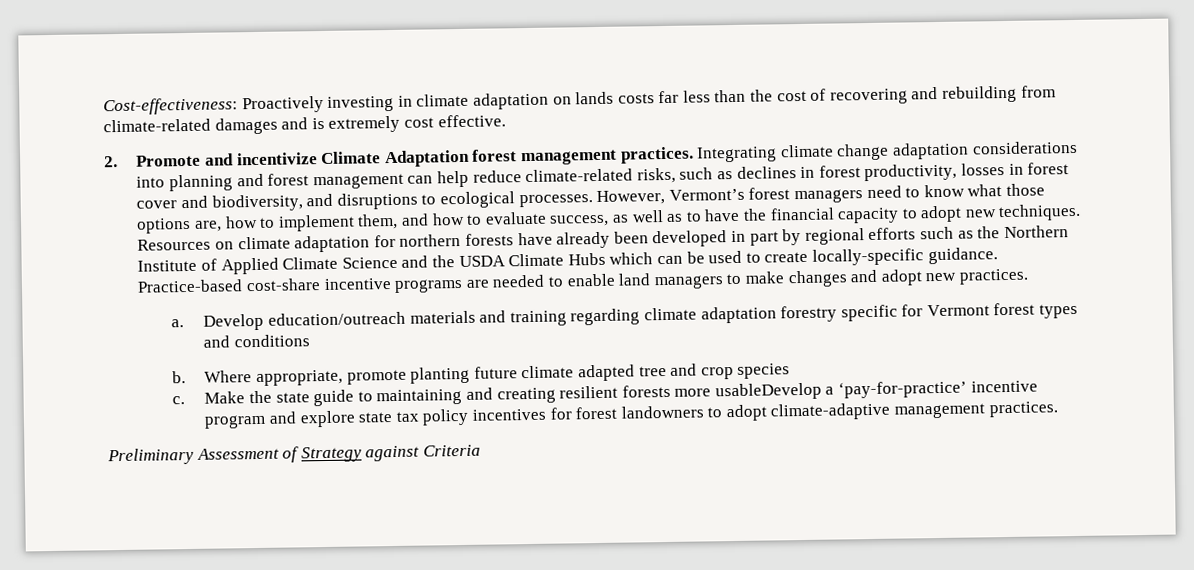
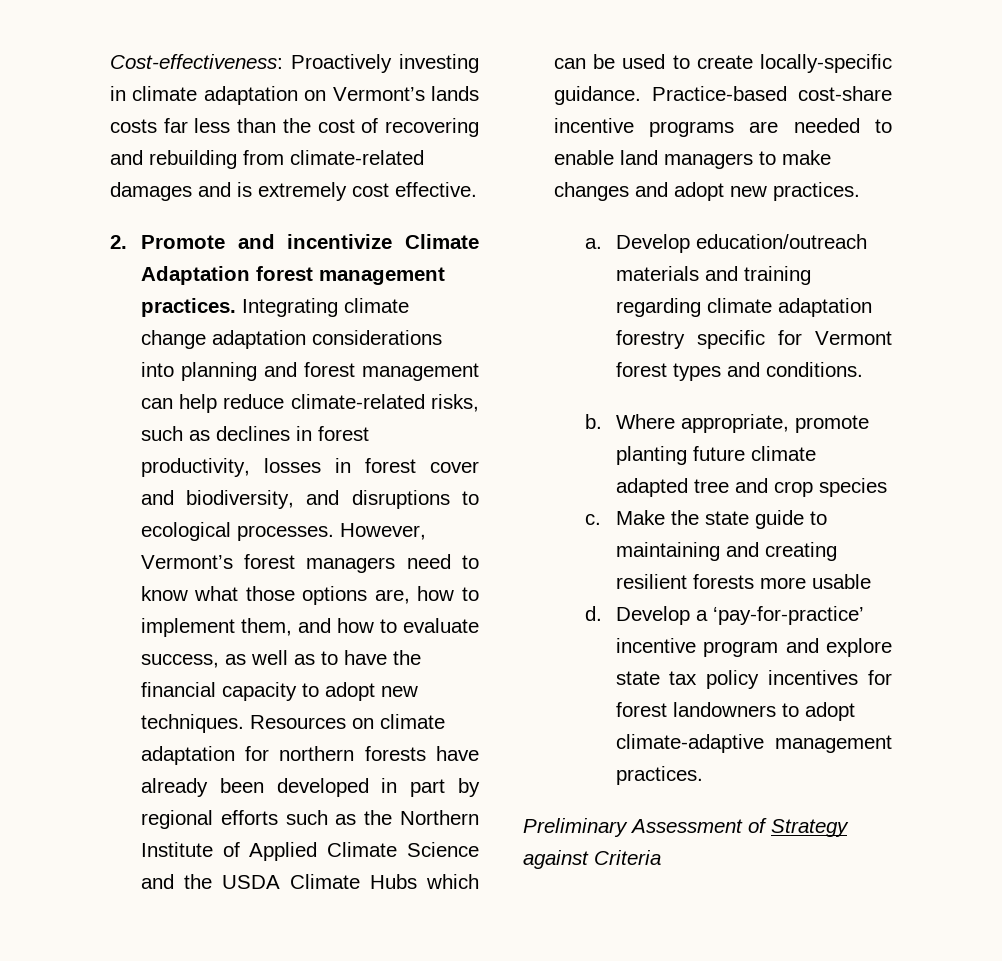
(572, 100) none -> [332,87,425,101] Vermont’s
[233,334,310,348] conditions -> [765,362,863,377] conditions.
[714,382,822,401] usableDevelop -> [811,574,871,589] [584,606,690,625] usable // d. Develop

